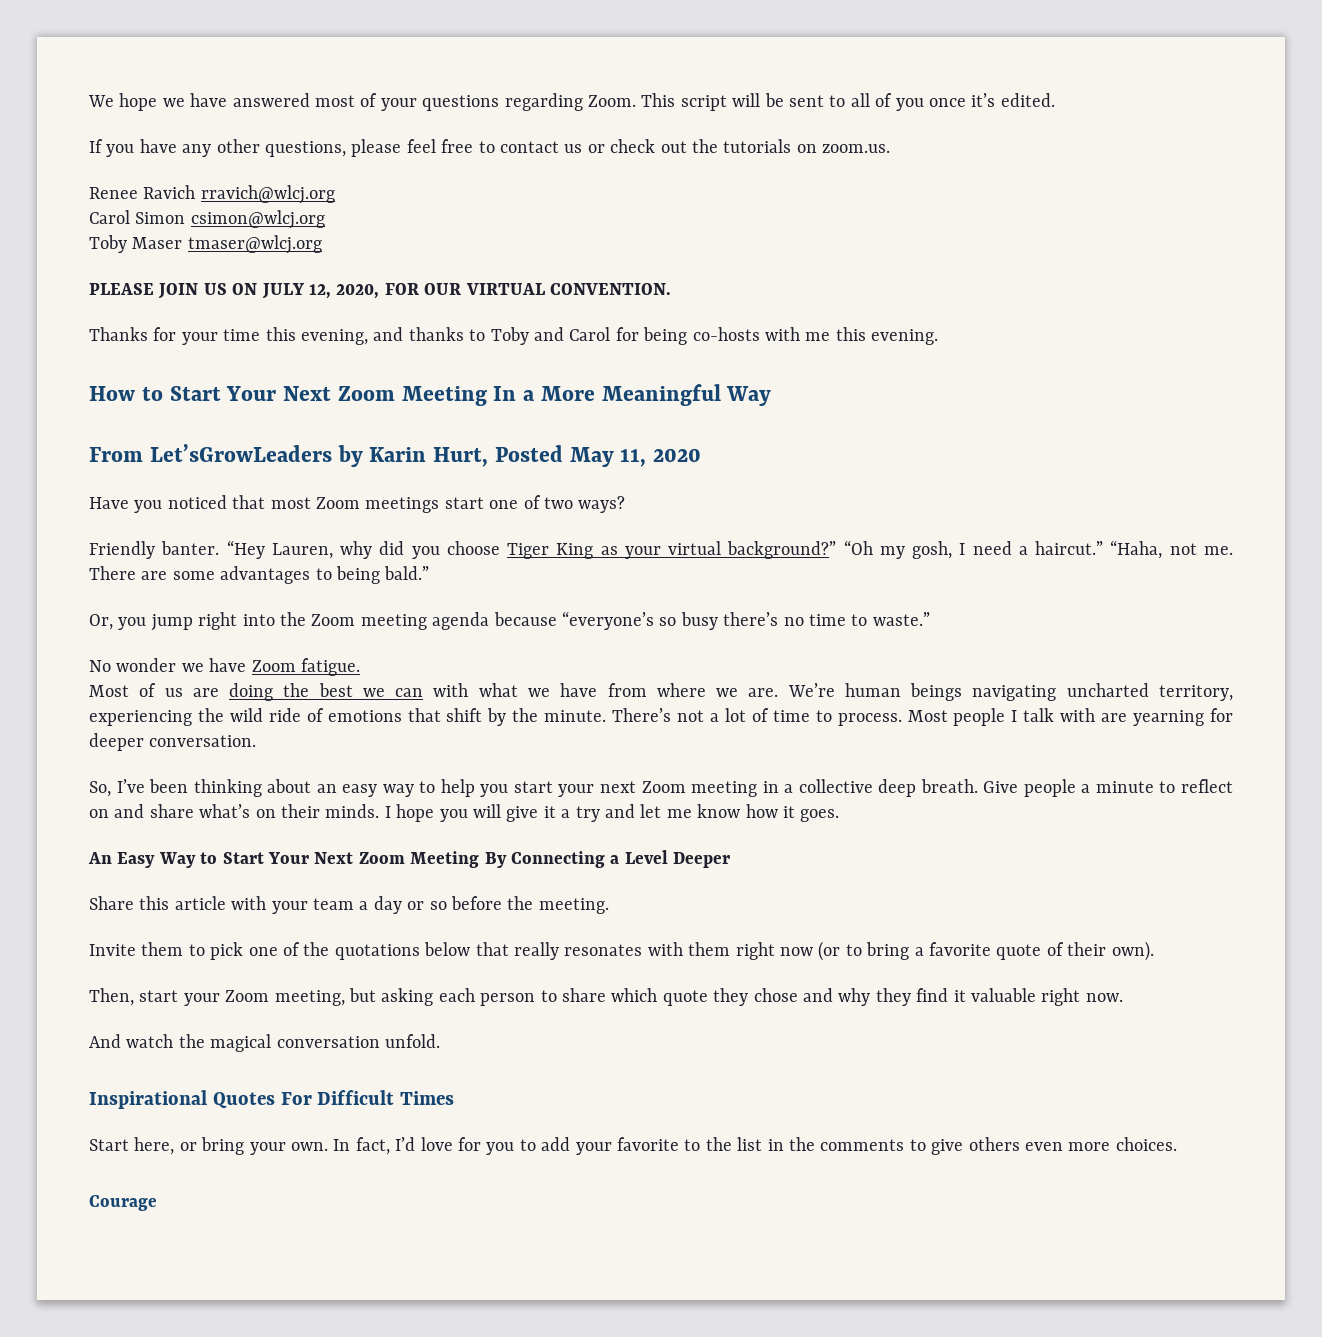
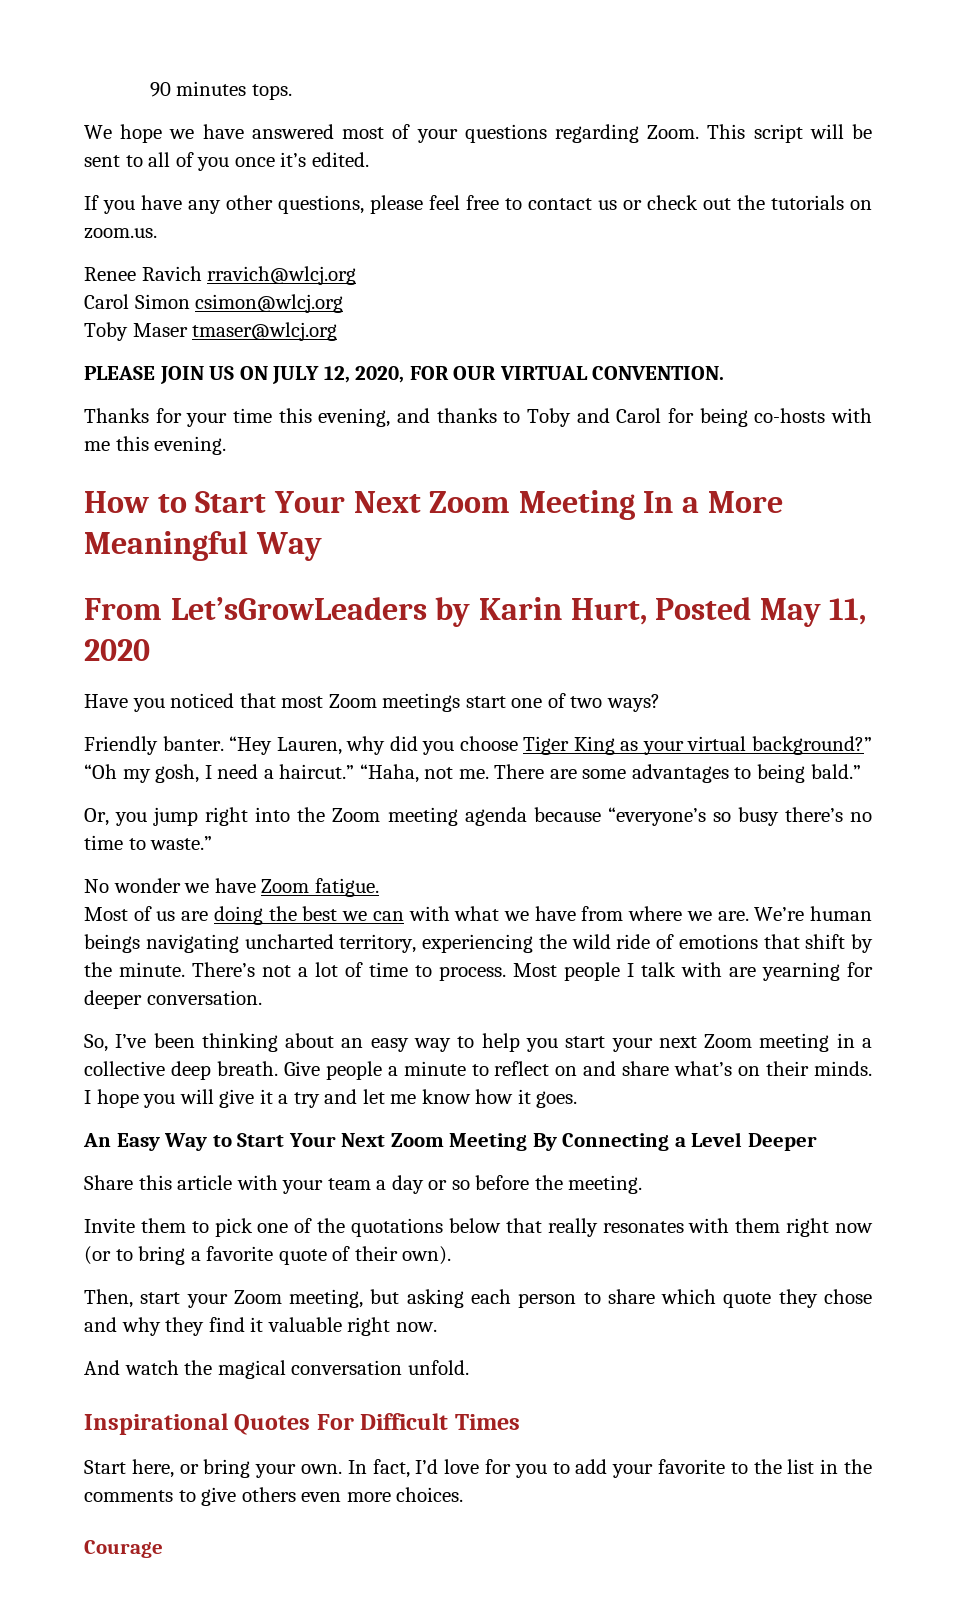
(88, 101) none -> [149,81,292,100] 90 minutes tops. //

